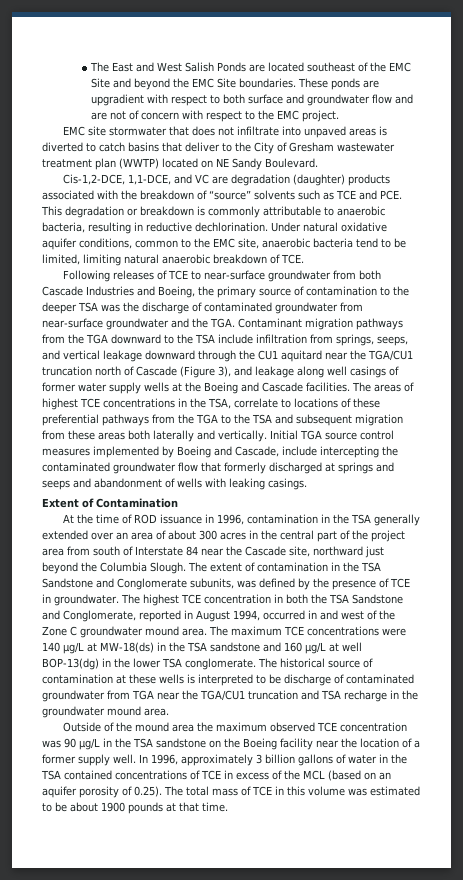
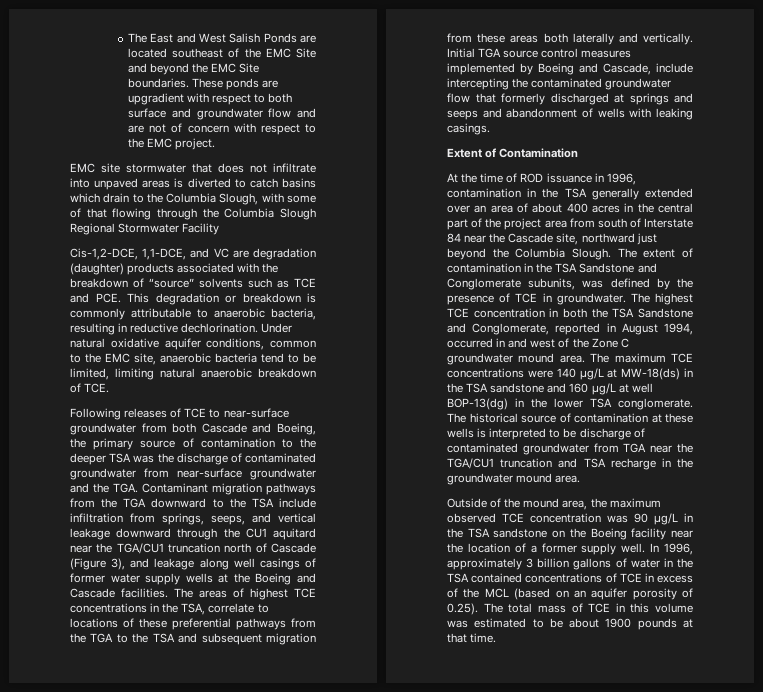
[162,142,395,154] [42,158,318,170] that deliver to the City of Gresham wastewater treatment plan (WWTP) located on NE Sandy Boulevard. -> [70,193,316,205] [70,208,316,220] [70,223,220,235] which drain to the Columbia Slough, with some of that flowing through the Columbia Slough Regional Stormwater Facility
[86,286,134,296] Industries -> (247, 428) none
[199,530,217,540] 300 -> [566,203,588,213] 400
[171,724,194,732] area -> [562,500,588,510] area,

